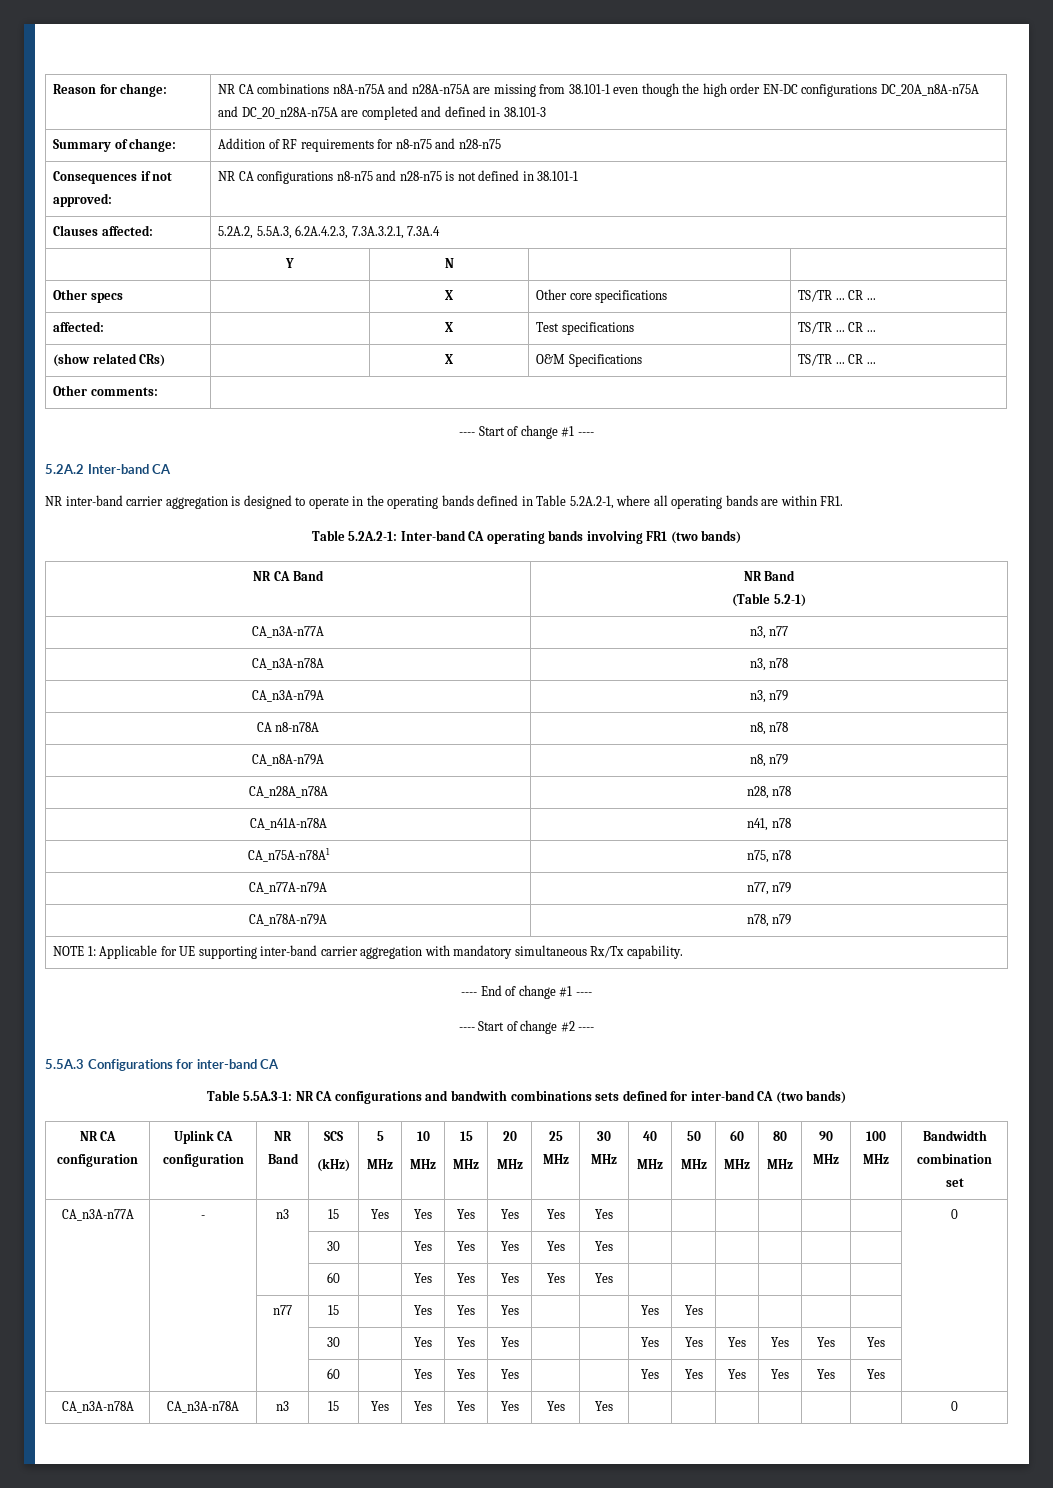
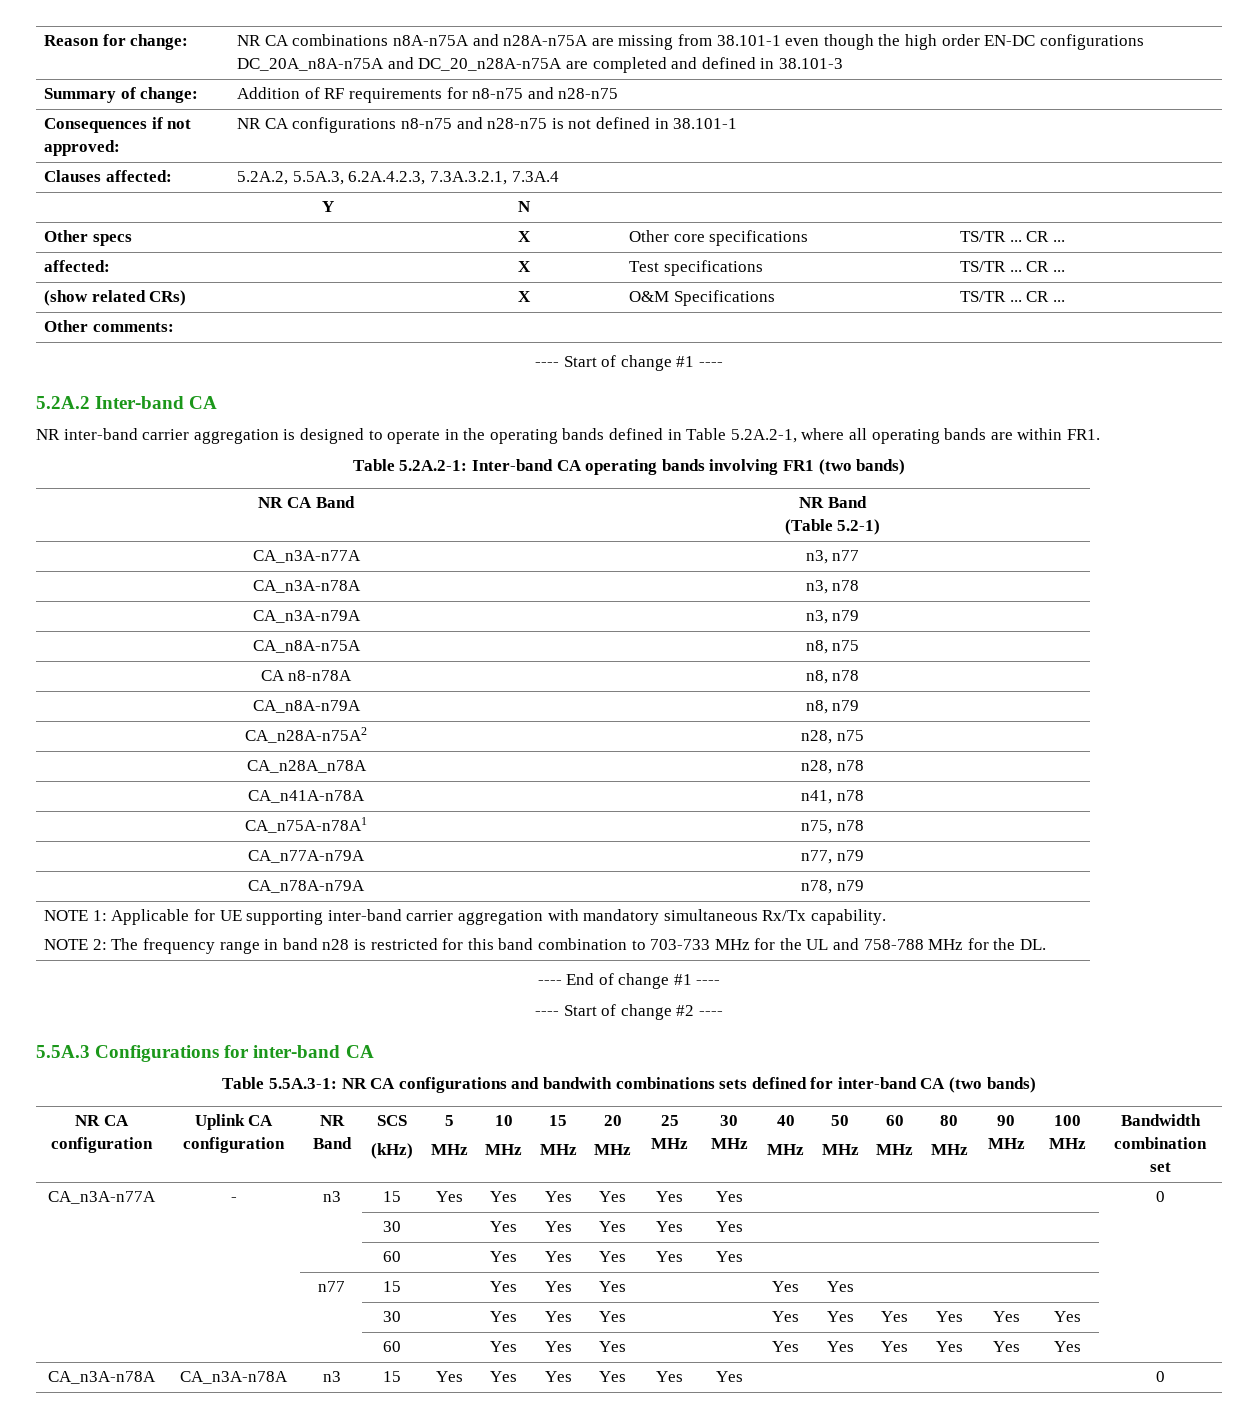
(789, 695) none -> [252,640,361,653] [805,640,860,654] // CA_n8A-n75A | n8, n75
(789, 759) none -> [245,727,367,743] [801,730,864,744] // CA_n28A-n75A2 | n28, n75
(683, 952) none -> [44,938,1046,954] // NOTE 2: The frequency range in band n28 is restricted for this band combination to 703-733 MHz for the UL and 758-788 MHz for the DL.

